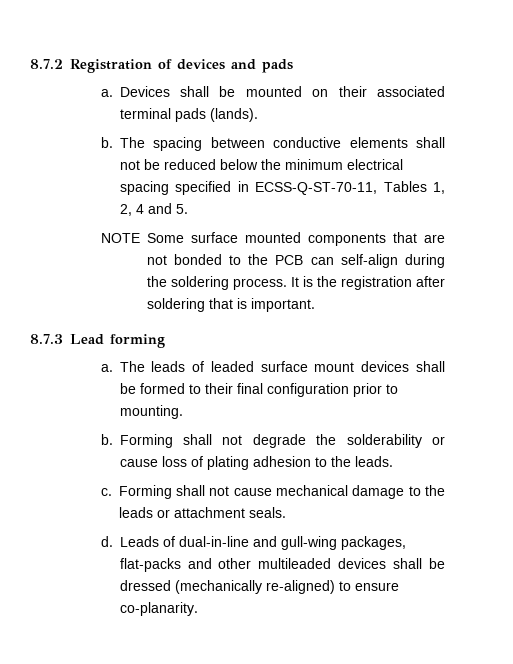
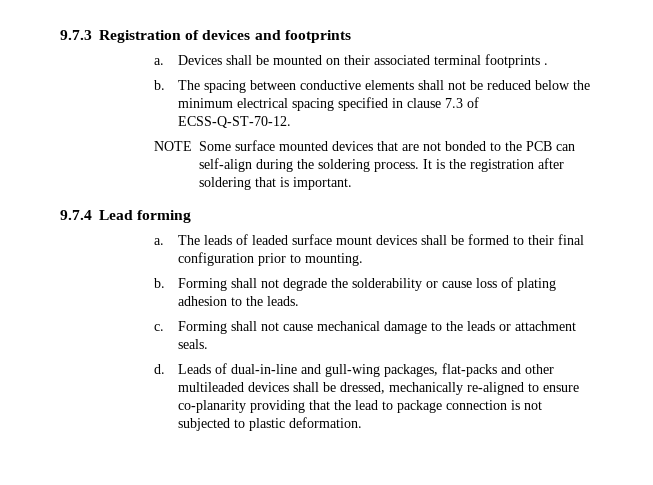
[30,59,63,69] 8.7.2 -> [60,30,92,40] 9.7.3
[262,59,293,73] pads -> [284,30,351,43] footprints
[174,108,258,122] pads (lands). -> [485,54,549,68] footprints .
[255,181,445,195] [119,203,188,216] ECSS-Q-ST-70-11, Tables 1, 2, 4 and 5. -> [407,97,480,108] [178,116,292,128] clause 7.3 of ECSS-Q-ST-70-12.
[307,233,386,246] components -> [332,141,374,151] devices
[30,334,63,344] 8.7.3 -> [60,210,92,220] 9.7.4
[119,580,399,594] [119,602,198,616] dressed (mechanically re-aligned) to ensure co-planarity. -> [340,382,580,395] [178,400,543,413] [178,417,363,431] dressed, mechanically re-aligned to ensure co-planarity providing that the lead to package connection is not subjected to plastic deformation.

